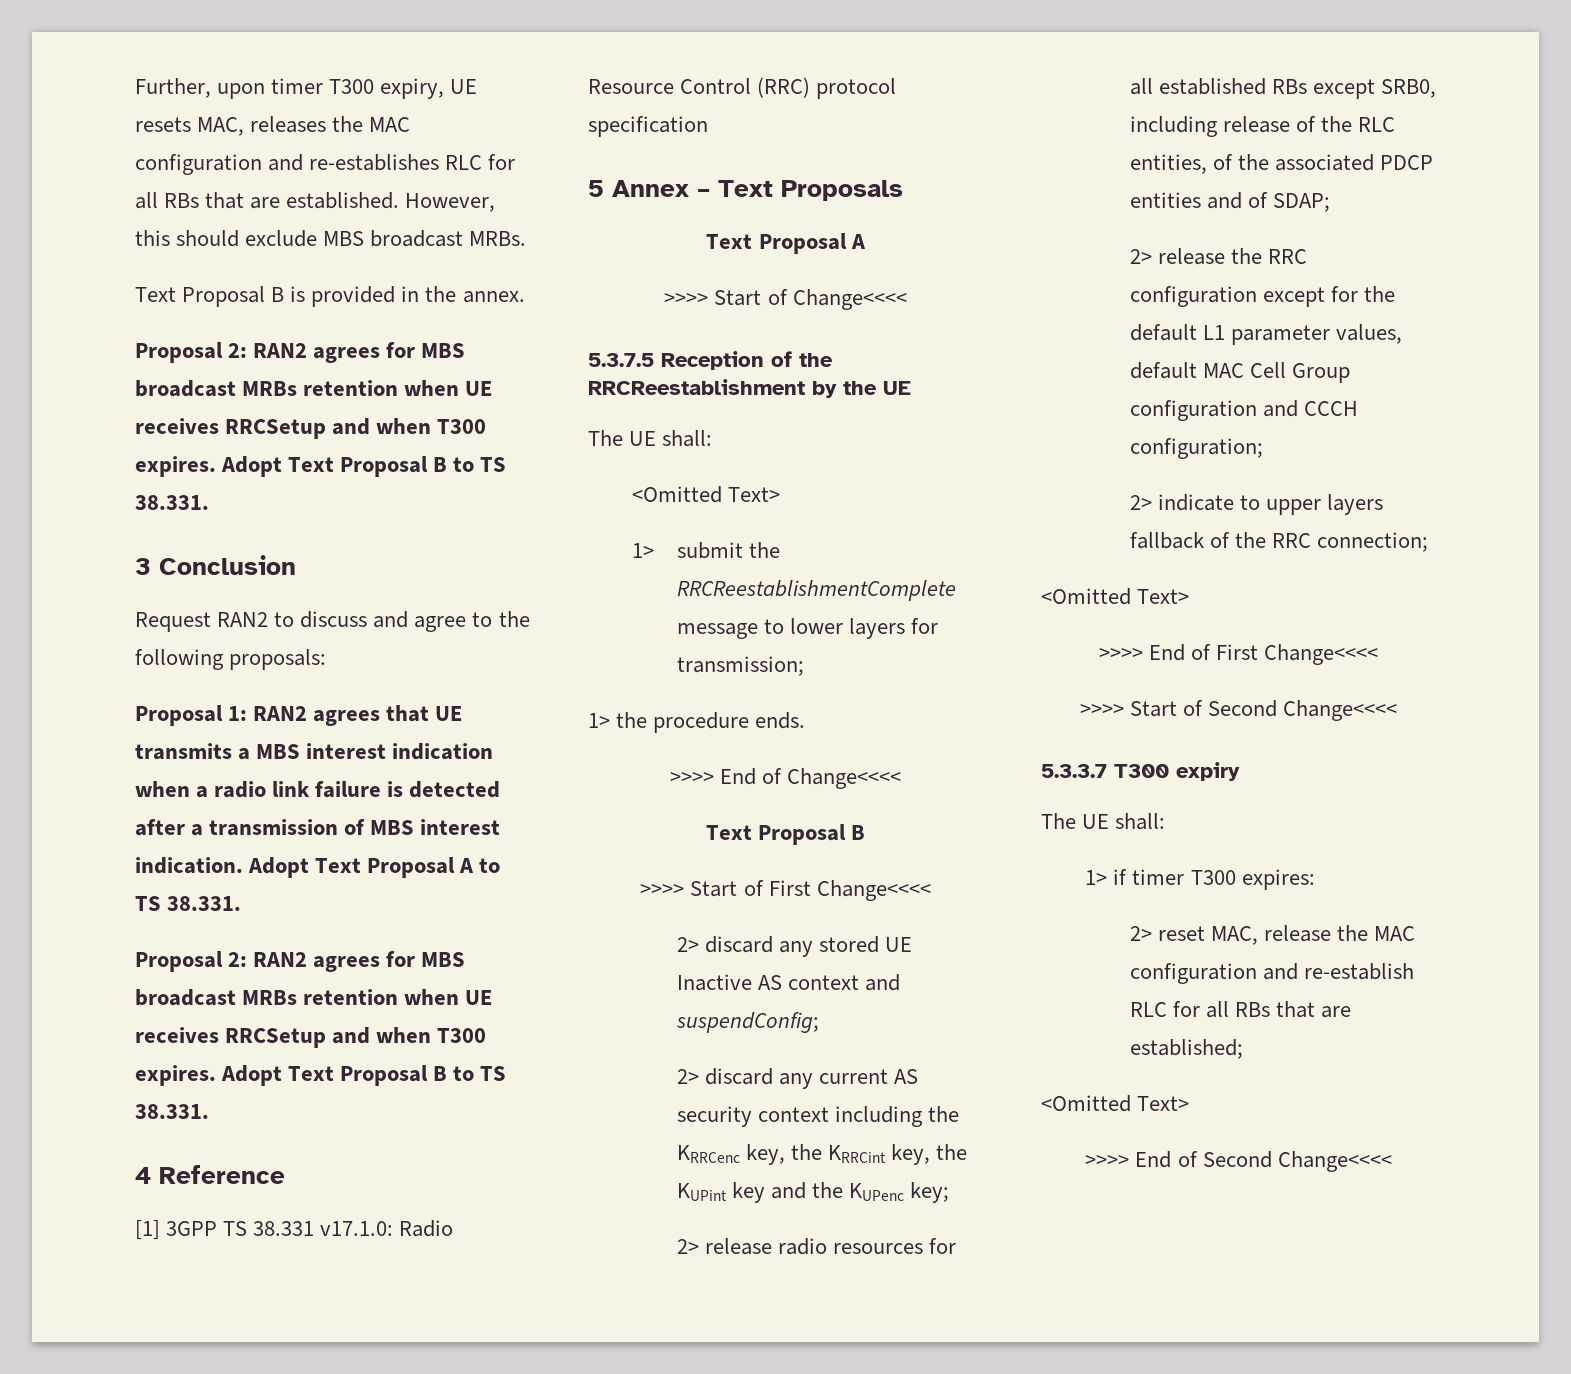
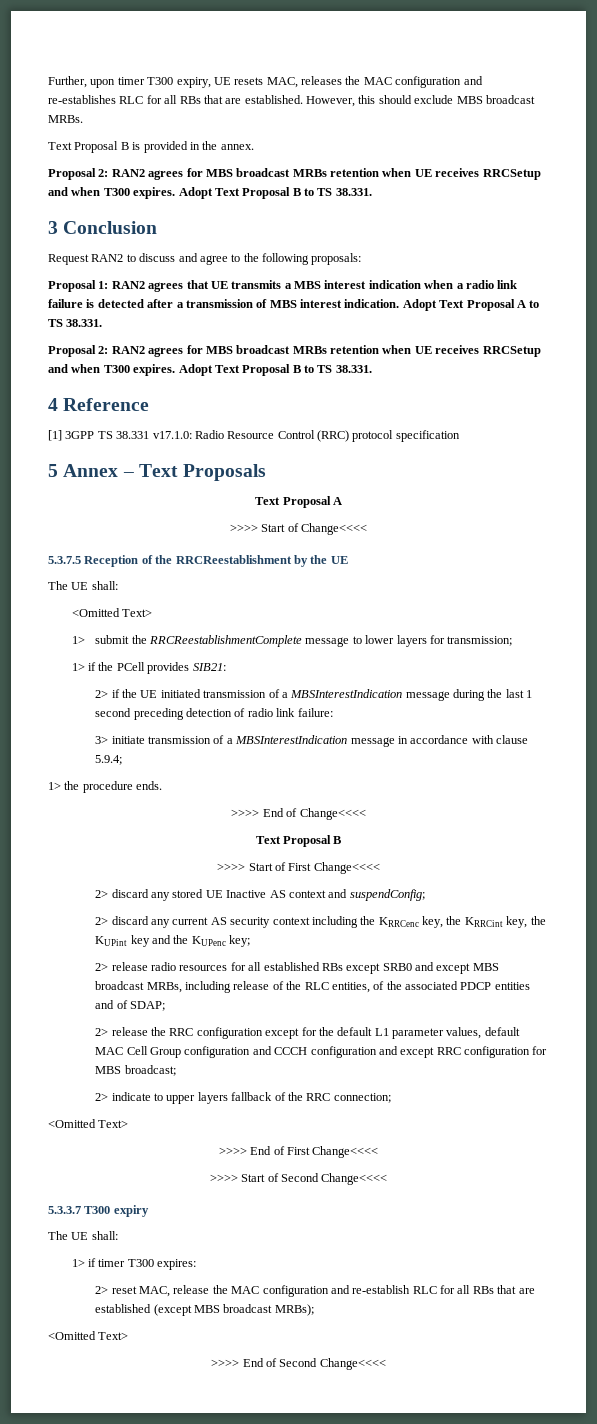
(804, 666) none -> [71,662,226,674] [95,689,533,701] [95,708,333,720] [95,735,529,747] [95,755,123,765] // 1> if the PCell provides SIB21: // 2> if the UE initiated transmission of a MBSInterestIndication message during the last 1 second preceding detection of radio link failure: // 3> initiate transmission of a MBSInterestIndication message in accordance with clause 5.9.4;
[1380,79,1436,98] SRB0, -> [382,962,499,974] [95,981,182,993] SRB0 and except MBS broadcast MRBs,
[1129,438,1263,459] configuration; -> [310,1046,548,1058] [95,1065,176,1076] configuration and except RRC configuration for MBS broadcast;
[1129,1039,1243,1059] established; -> [95,1304,314,1316] established (except MBS broadcast MRBs);

